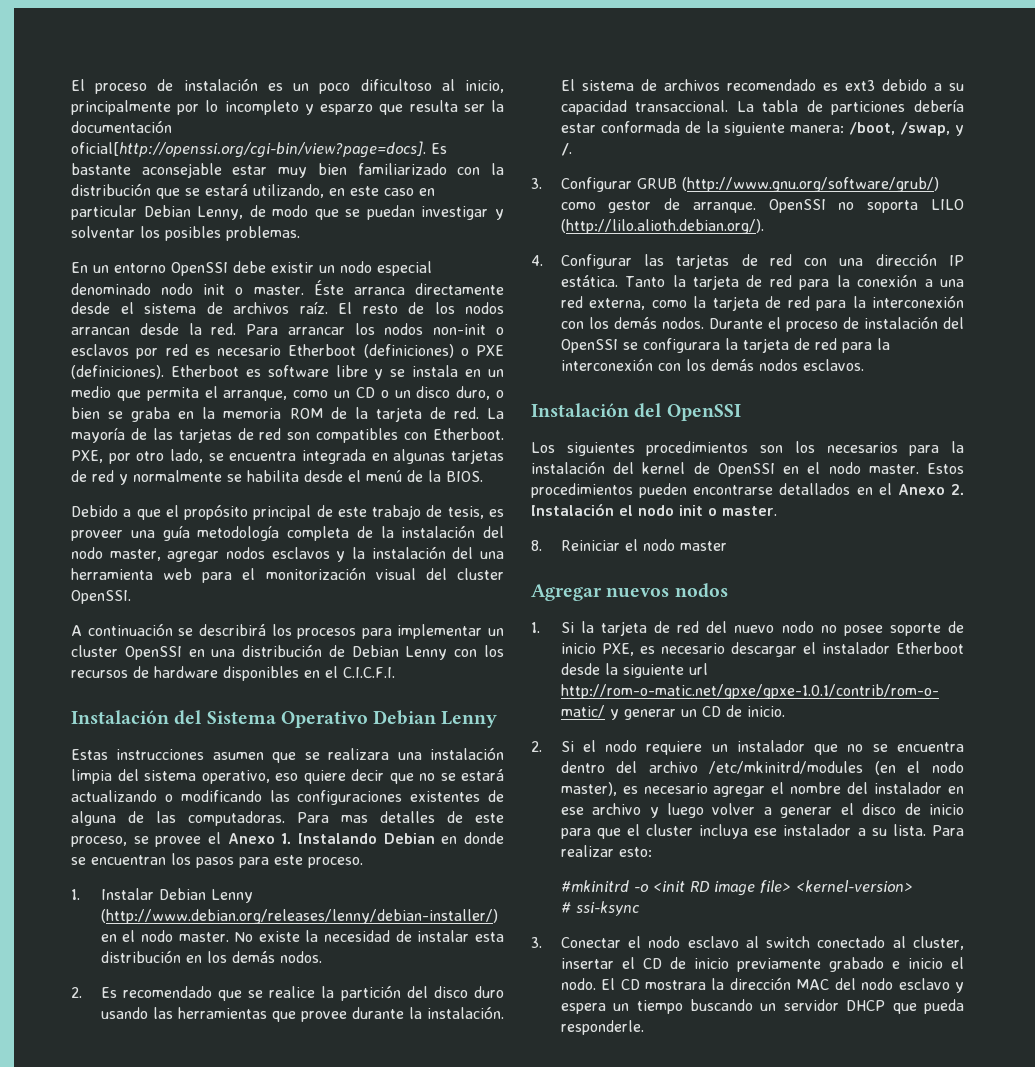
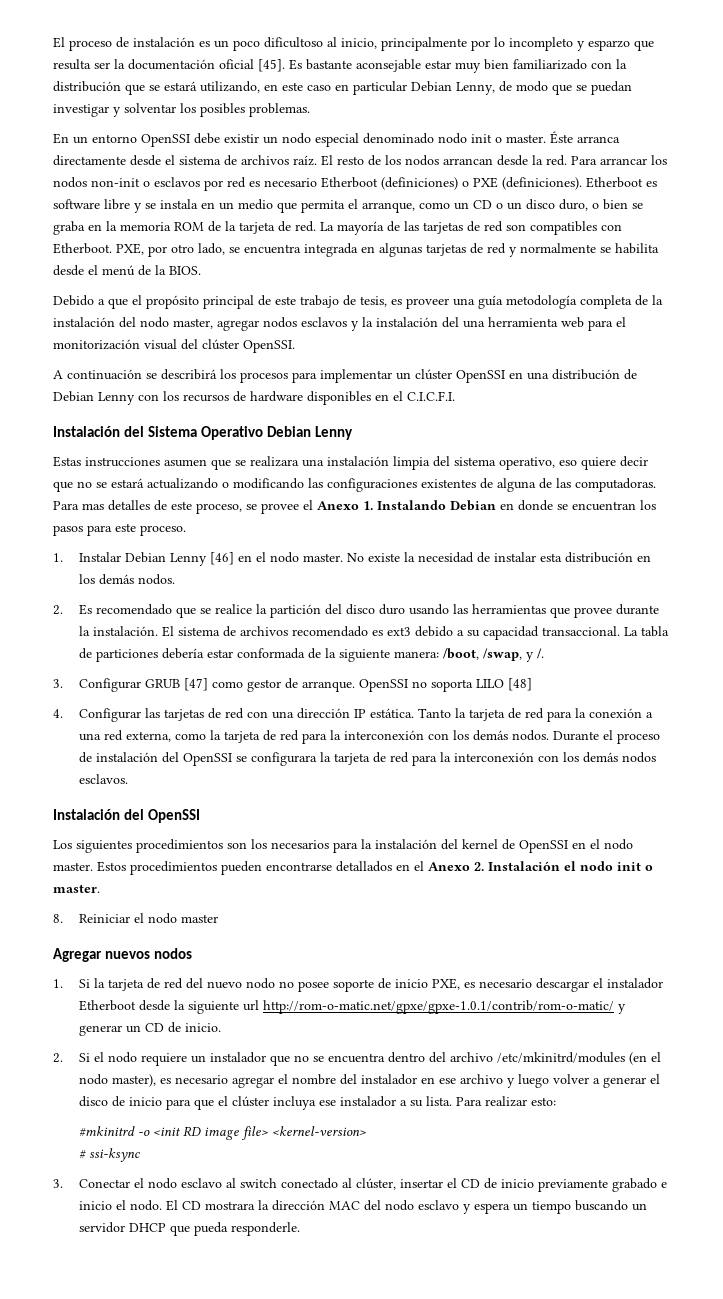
[71,141,426,158] oficial[http://openssi.org/cgi-bin/view?page=docs]. -> [219,59,285,72] oficial [45].
[457,568,505,580] cluster -> [202,339,239,350] clúster
[71,645,118,657] cluster -> [415,369,452,380] clúster
[100,909,498,924] (http://www.debian.org/releases/lenny/debian-installer/) -> [209,552,234,565] [46]
[681,177,939,192] (http://www.gnu.org/software/grub/) -> [183,678,208,691] [47]
[560,219,764,234] (http://lilo.alioth.debian.org/). -> [507,678,532,691] [48]
[646,824,694,836] cluster -> [231,1096,269,1107] clúster
[913,936,964,950] cluster, -> [355,1178,396,1190] clúster,

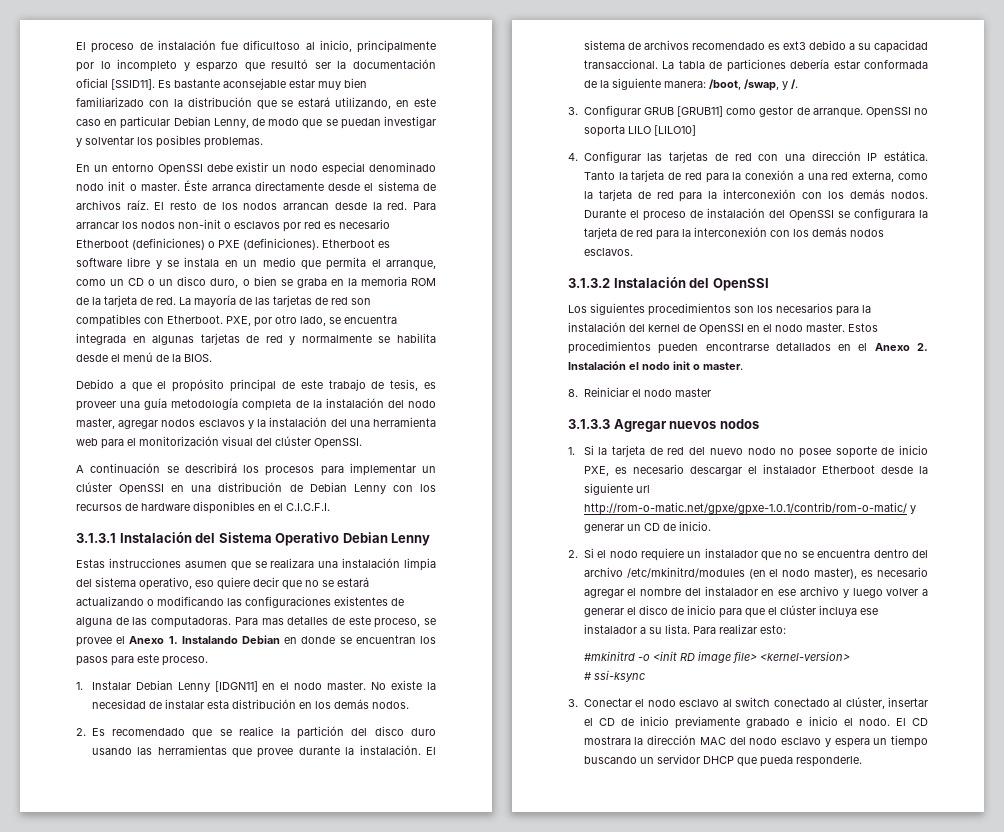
[199,40,260,51] es un poco -> [221,41,238,50] fue
[53,59,91,70] resulta -> [271,59,309,69] resultó
[258,59,285,72] [45]. -> [111,79,155,90] [SSID11].
(455, 396) none -> [76,533,116,543] 3.1.3.1
[209,552,234,565] [46] -> [214,681,258,692] [IDGN11]
[183,678,208,691] [47] -> [677,106,724,117] [GRUB11]
[507,678,532,691] [48] -> [653,125,696,136] [LILO10]
(128, 779) none -> [568,278,610,288] 3.1.3.2
(218, 918) none -> [568,419,610,429] 3.1.3.3

